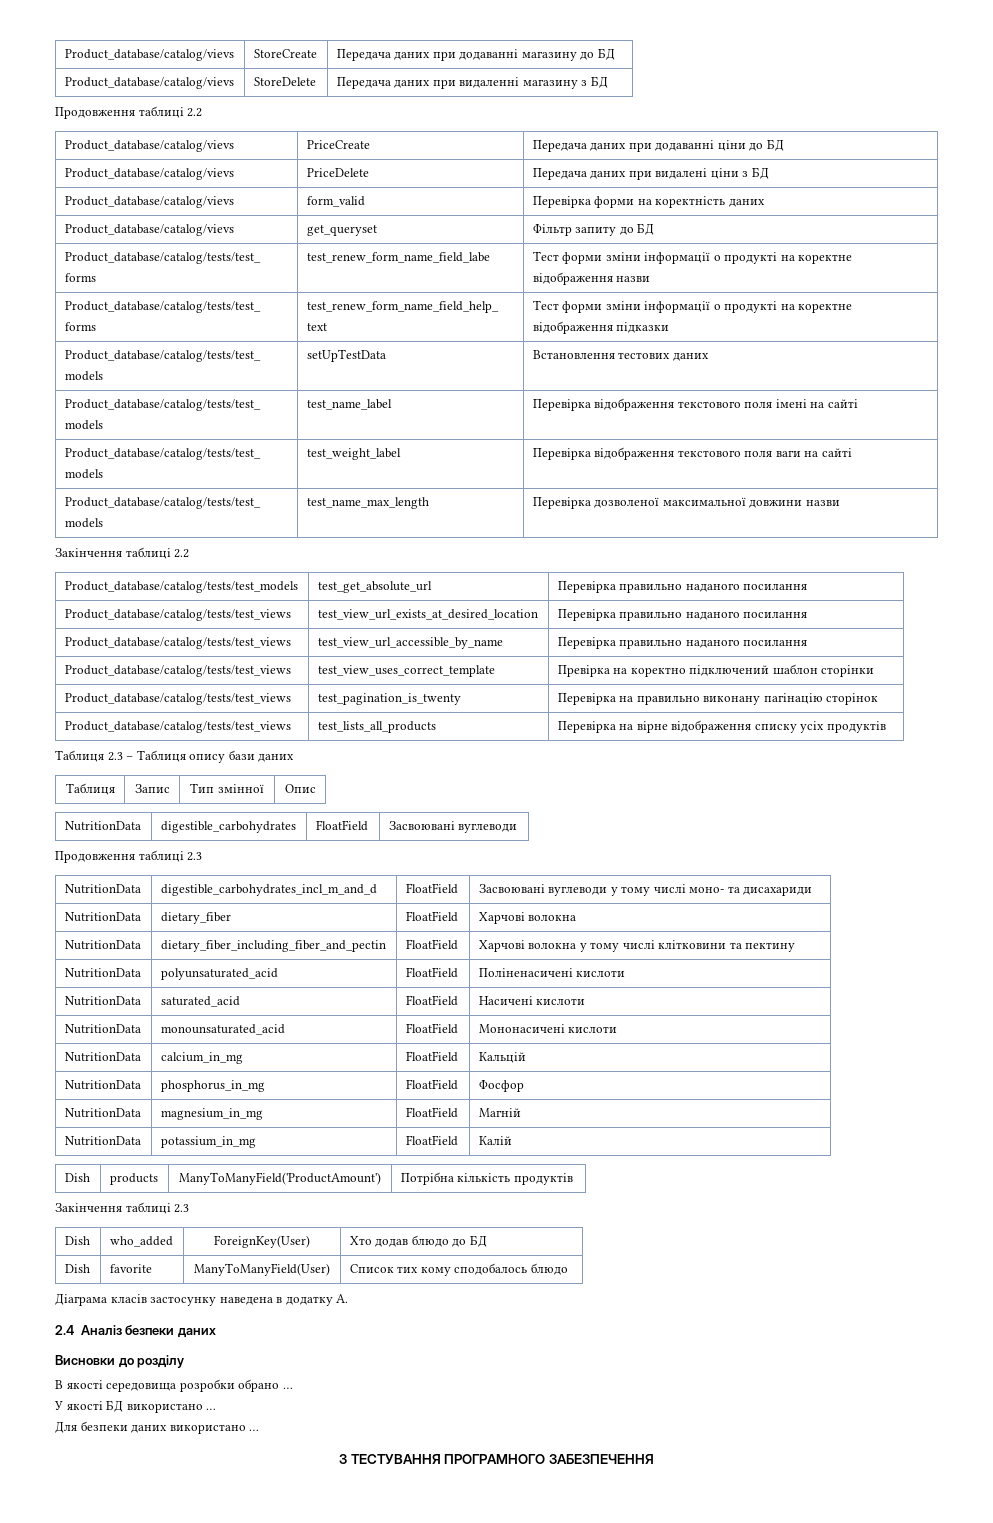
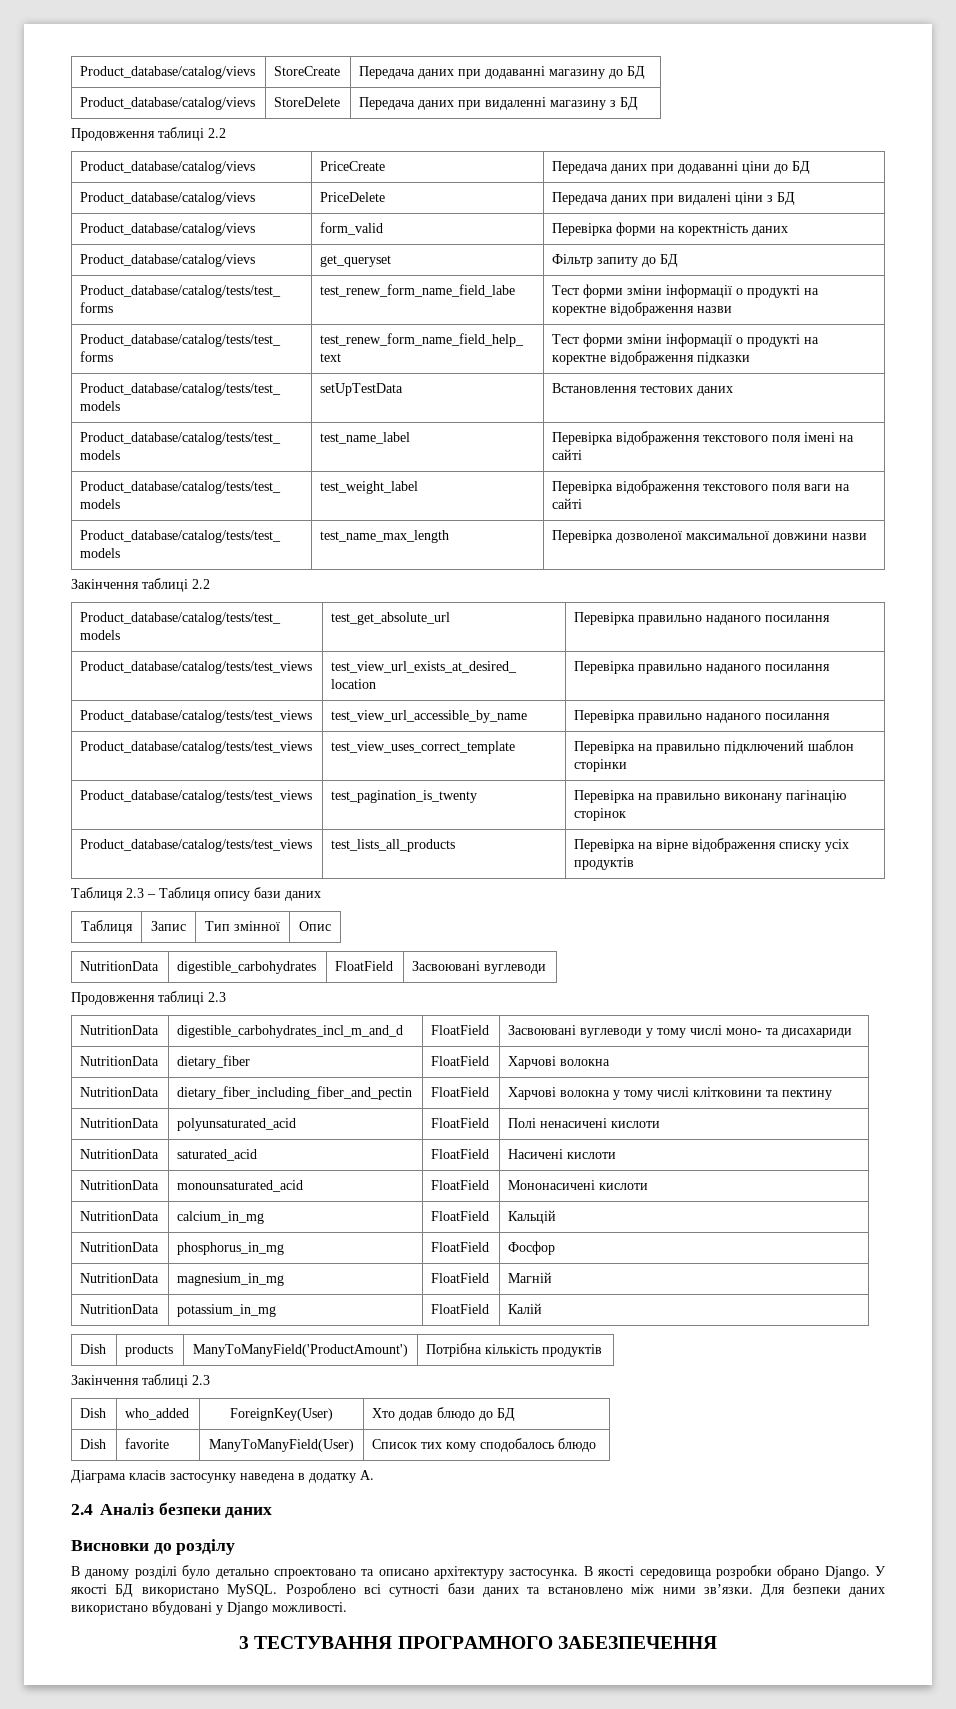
[557,665,686,677] Превірка на коректно -> [574,741,721,754] Перевірка на правильно
[478,968,573,977] Поліненасичені -> [508,1118,608,1128] Полі ненасичені
(63, 1384) none -> [85,1565,593,1579] даному розділі було детально спроектовано та описано архітектуру застосунка. В
[282,1387,293,1389] … // -> [824,1566,870,1579] Django.
[206,1408,217,1410] [55,1421,260,1434] … // Для безпеки даних використано … -> [227,1583,885,1597] [71,1601,347,1615] MySQL. Розроблено всі сутності бази даних та встановлено між ними зв’язки. Для безпеки даних використано вбудовані у Django можливості.

